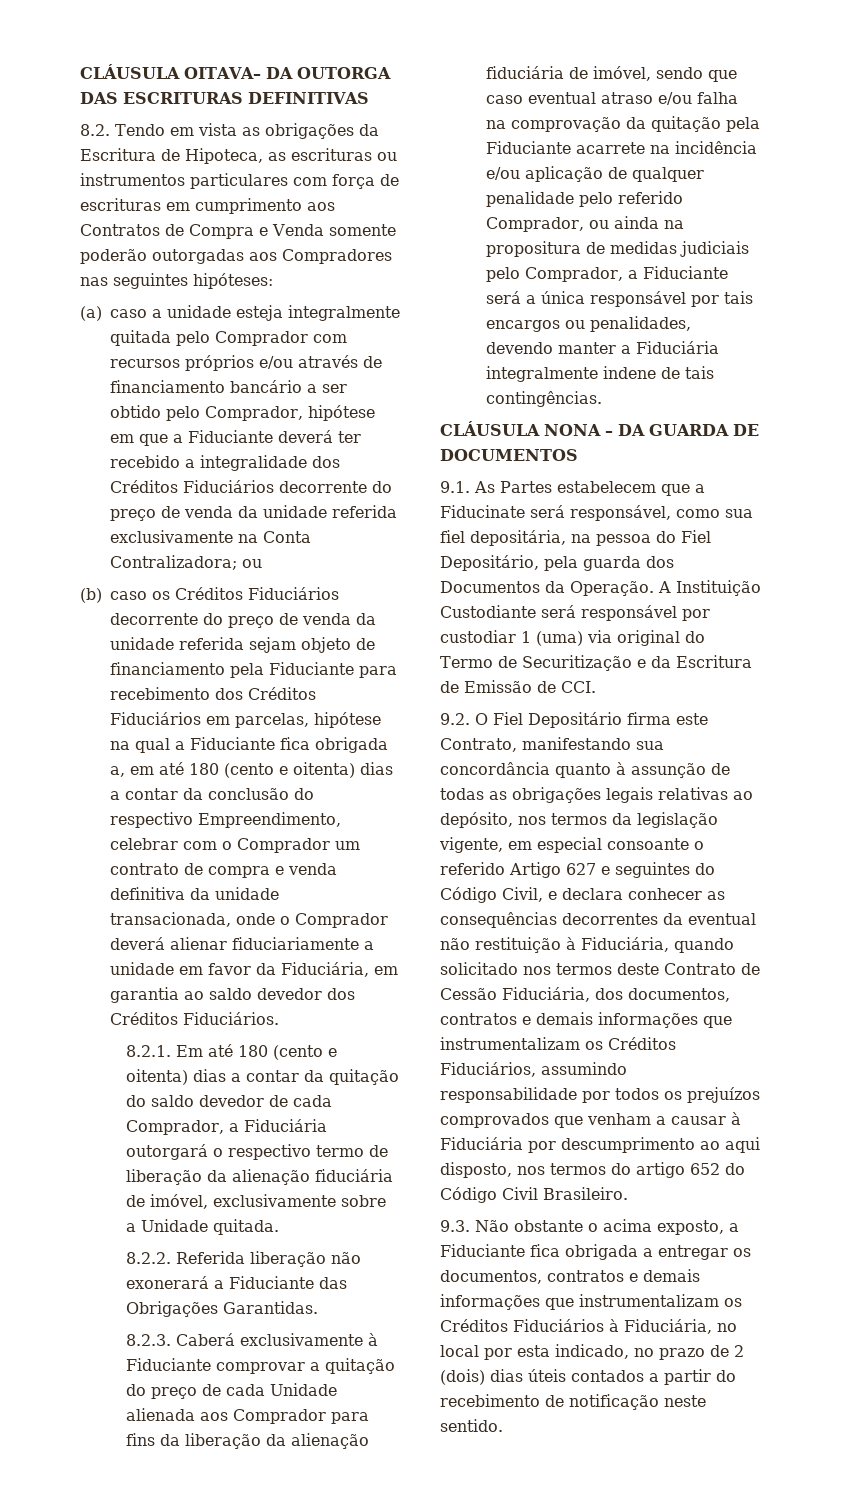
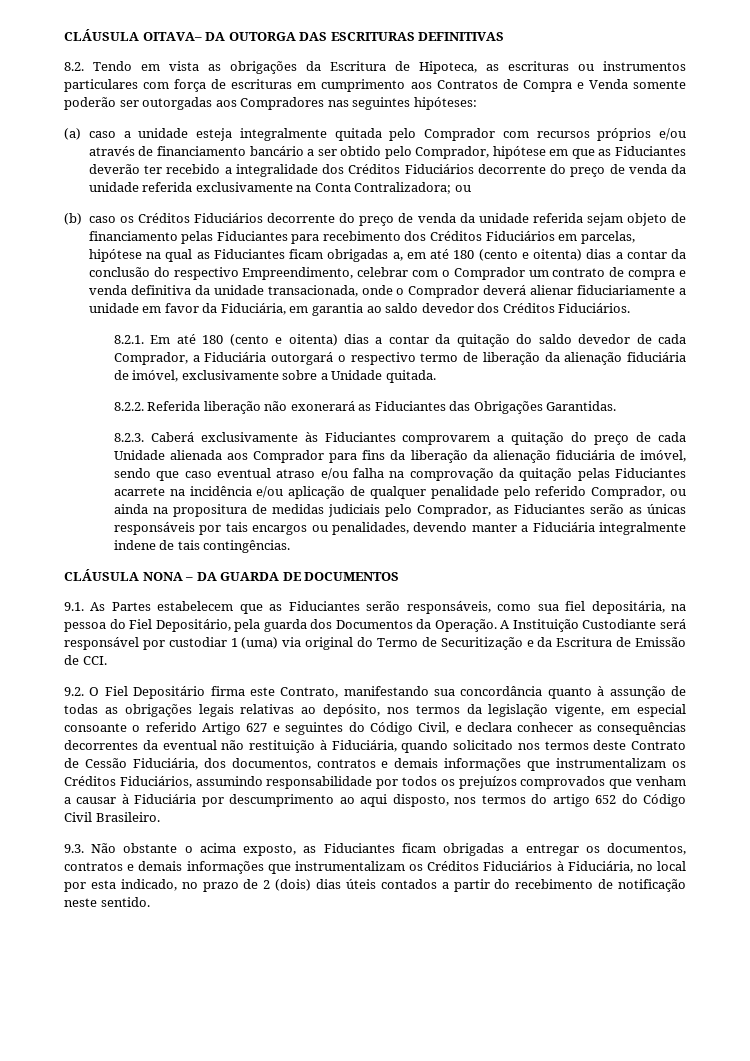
(147, 256) none -> [119,100,139,107] ser
[173,430,333,443] a Fiduciante deverá -> [598,146,687,156] [88,164,140,174] as Fiduciantes deverão
[230,662,354,678] pela Fiduciante -> [181,231,288,244] pelas Fiduciantes
[175,737,388,753] a Fiduciante fica obrigada -> [196,249,389,262] as Fiduciantes ficam obrigadas
[214,1276,315,1289] a Fiduciante -> [358,401,446,411] as Fiduciantes
[368,1333,379,1346] [126,1358,306,1374] à Fiduciante comprovar -> [304,432,491,445] às Fiduciantes comprovarem
[726,117,761,132] [486,141,572,154] pela Fiduciante -> [577,468,687,481] pelas Fiduciantes
[628,266,729,279] [486,291,687,307] a Fiduciante será a única responsável -> [495,504,687,514] [113,522,195,535] as Fiduciantes serão as únicas responsáveis
[695,484,705,493] [440,505,671,521] a Fiducinate será responsável, -> [269,601,491,614] as Fiduciantes serão responsáveis,
[729,1223,739,1232] [440,1244,638,1260] a Fiduciante fica obrigada -> [303,843,505,856] as Fiduciantes ficam obrigadas

